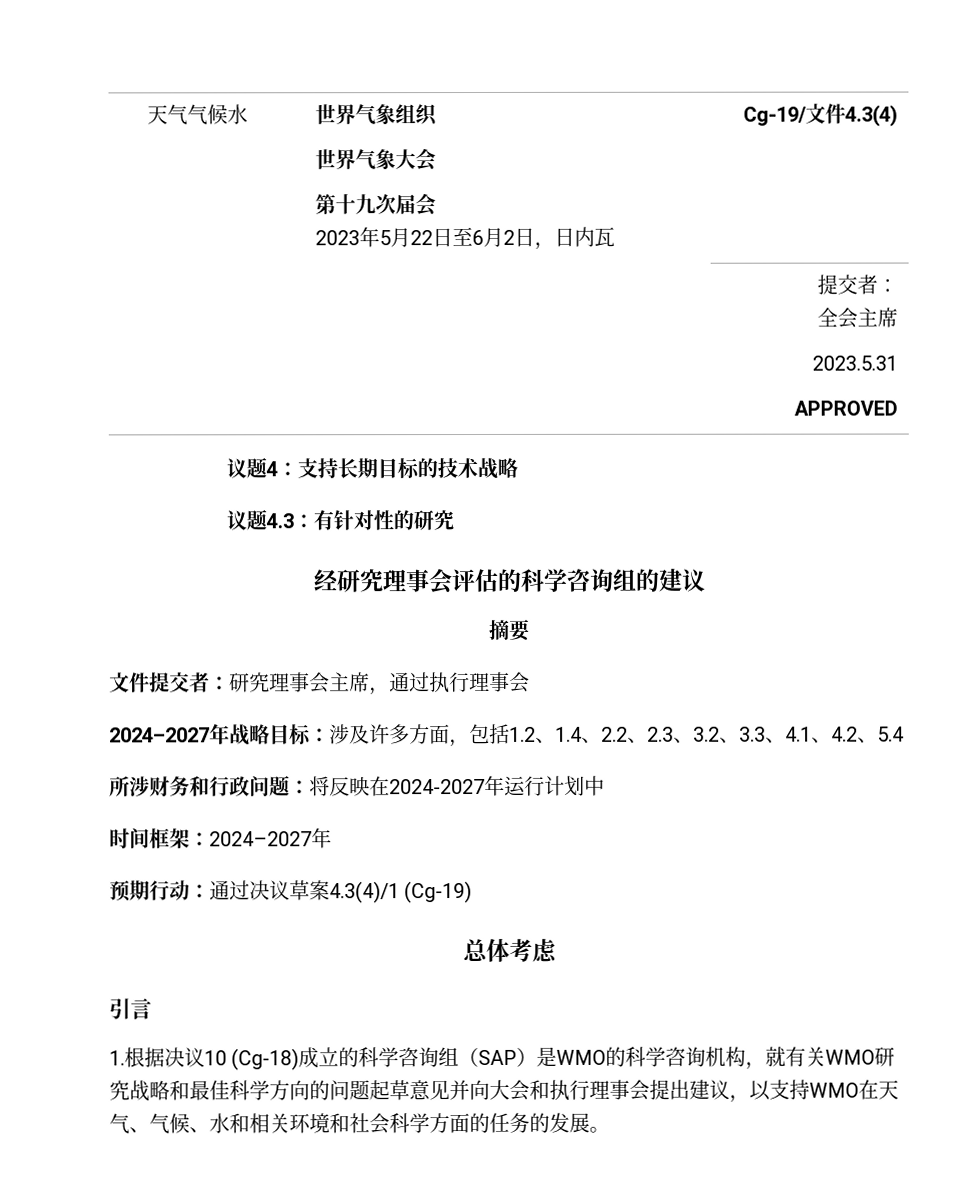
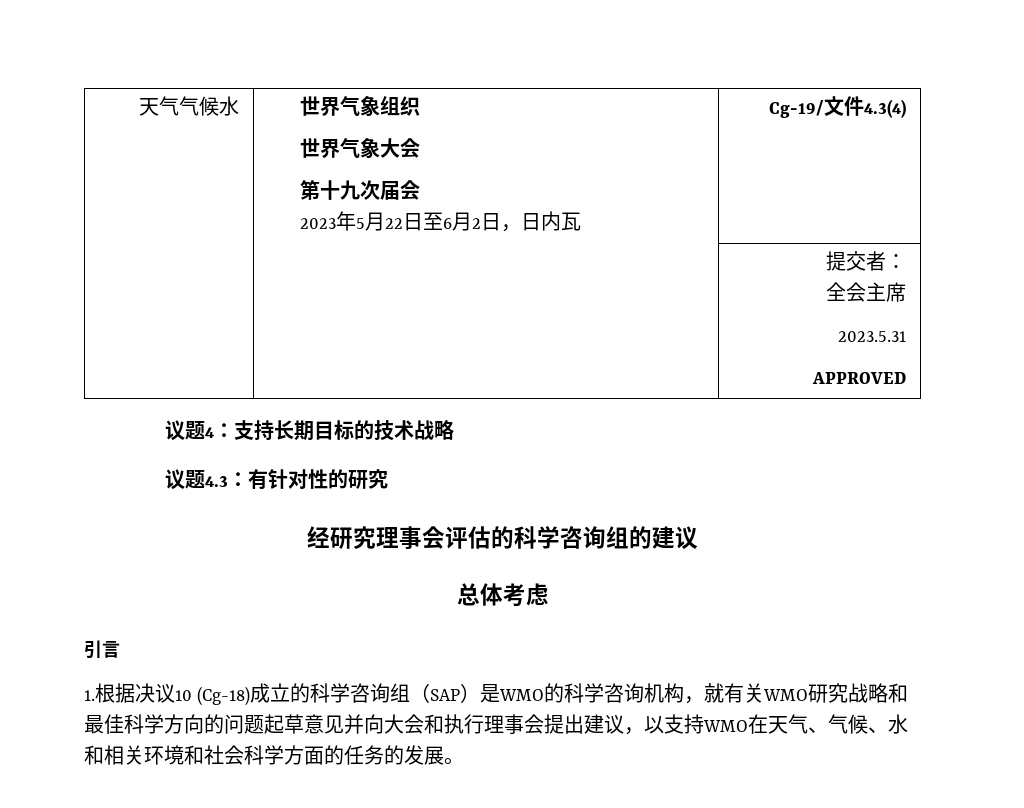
[489,619,531,641] [109,671,530,696] [109,723,904,748] [109,775,605,798] [109,828,332,849] [109,880,473,904] // 摘要 // 文件提交者：研究理事会主席，通过执行理事会 // 2024–2027年战略目标：涉及许多方面，包括1.2、1.4、2.2、2.3、3.2、3.3、4.1、4.2、5.4 // 所涉财务和行政问题：将反映在2024-2027年运行计划中 // 时间框架：2024–2027年 // 预期行动：通过决议草案4.3(4)/1 (Cg-19) -> (698, 538) none

